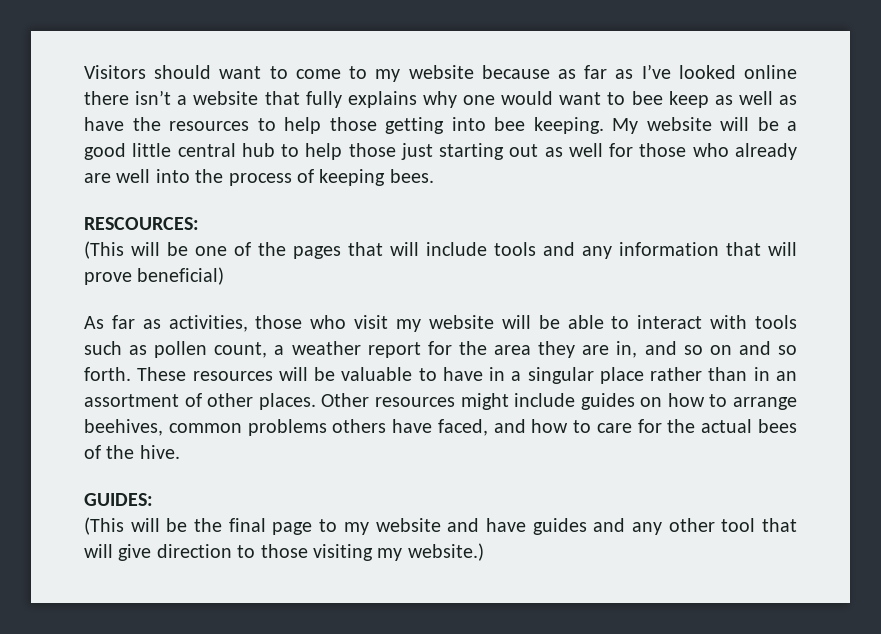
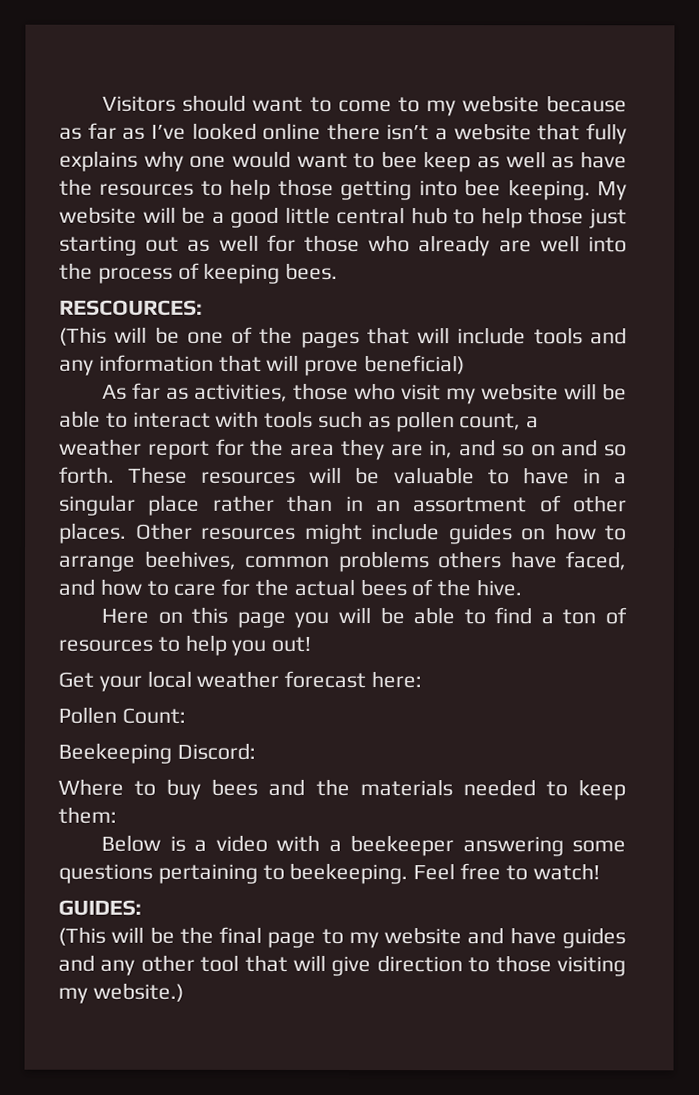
(180, 452) none -> [101,606,628,628] [58,634,312,656] [58,670,423,692] [58,706,186,724] [58,742,256,764] [58,778,626,801] [58,806,117,824] [101,834,626,857] [58,862,600,885] // Here on this page you will be able to find a ton of resources to help you out! // Get your local weather forecast here: // Pollen Count: // Beekeeping Discord: // Where to buy bees and the materials needed to keep them: // Below is a video with a beekeeper answering some questions pertaining to beekeeping. Feel free to watch!

